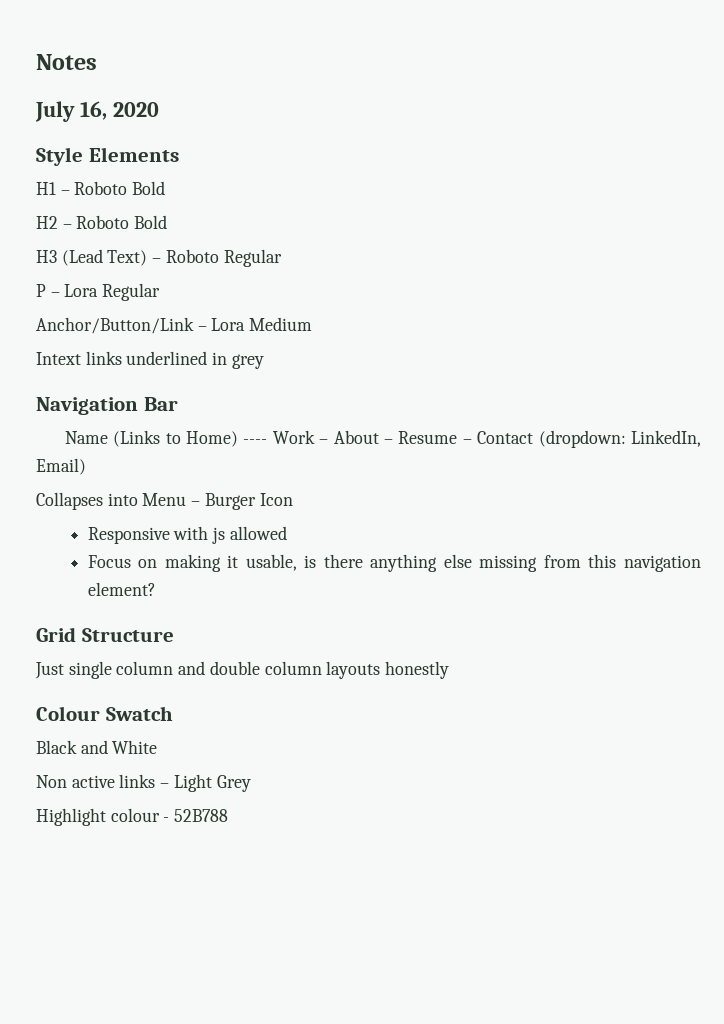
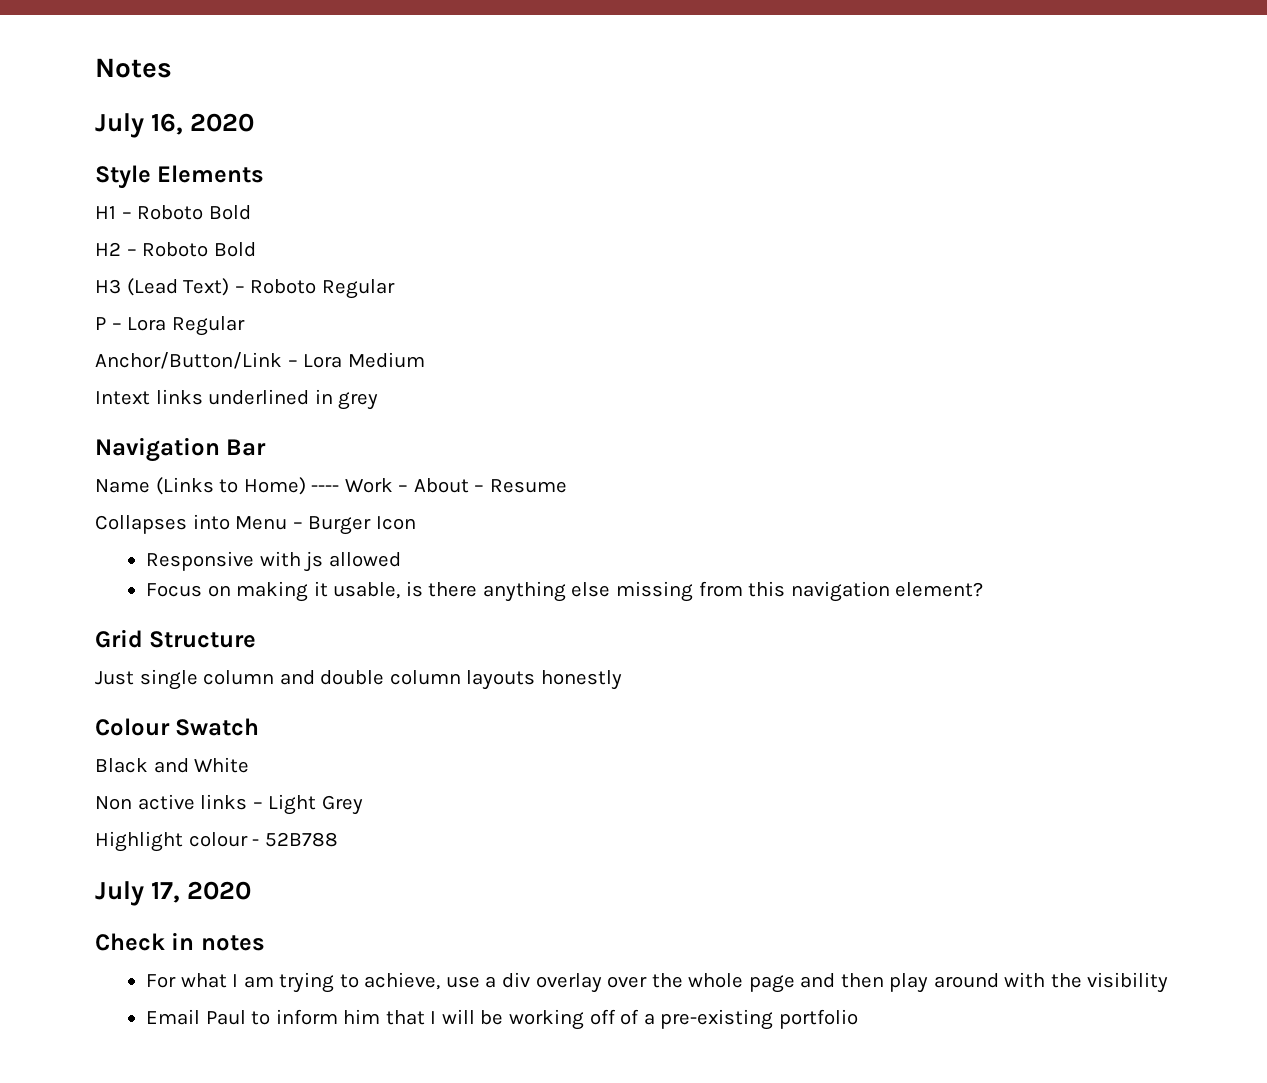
[462,430,701,448] [36,458,86,475] – Contact (dropdown: LinkedIn, Email) -> (567, 486) none
(229, 815) none -> [95,881,252,906] [95,932,265,951] [146,972,1169,993] [146,1009,858,1030] // July 17, 2020 // Check in notes // For what I am trying to achieve, use a div overlay over the whole page and then play around with the visibility // Email Paul to inform him that I will be working off of a pre-existing portfolio

